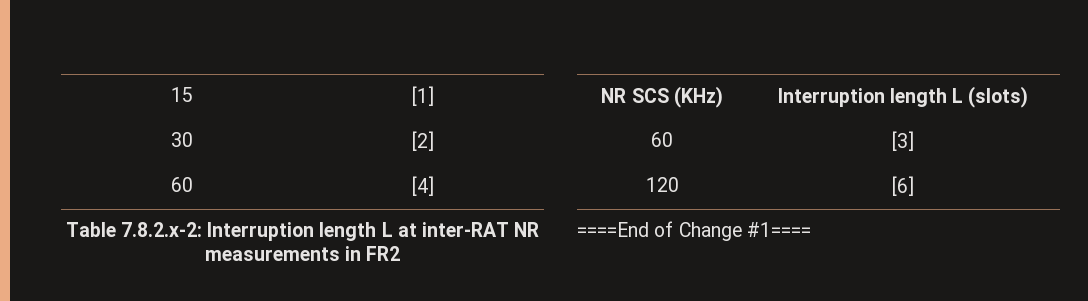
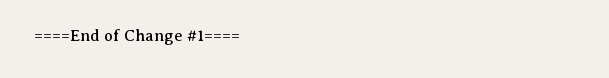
[171,87,193,102] [412,86,434,106] [171,132,193,147] [412,131,434,151] [171,177,193,192] [412,176,434,196] [65,222,540,241] [204,246,401,261] [601,86,723,108] [777,86,1029,108] [651,132,673,147] [892,131,914,151] [645,177,679,192] [892,176,914,196] 15 | [1] // 30 | [2] // 60 | [4] // Table 7.8.2.x-2: Interruption length L at inter-RAT NR measurements in FR2 // NR SCS (KHz) | Interruption length L (slots) // 60 | [3] // 120 | [6] // -> (34, 35) none

